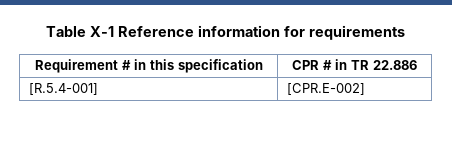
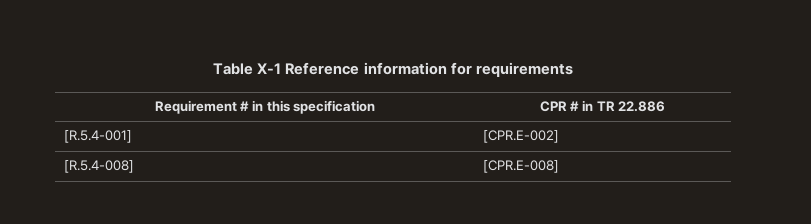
(366, 89) none -> [63,160,134,173] [482,160,559,173] // [R.5.4-008] | [CPR.E-008]

